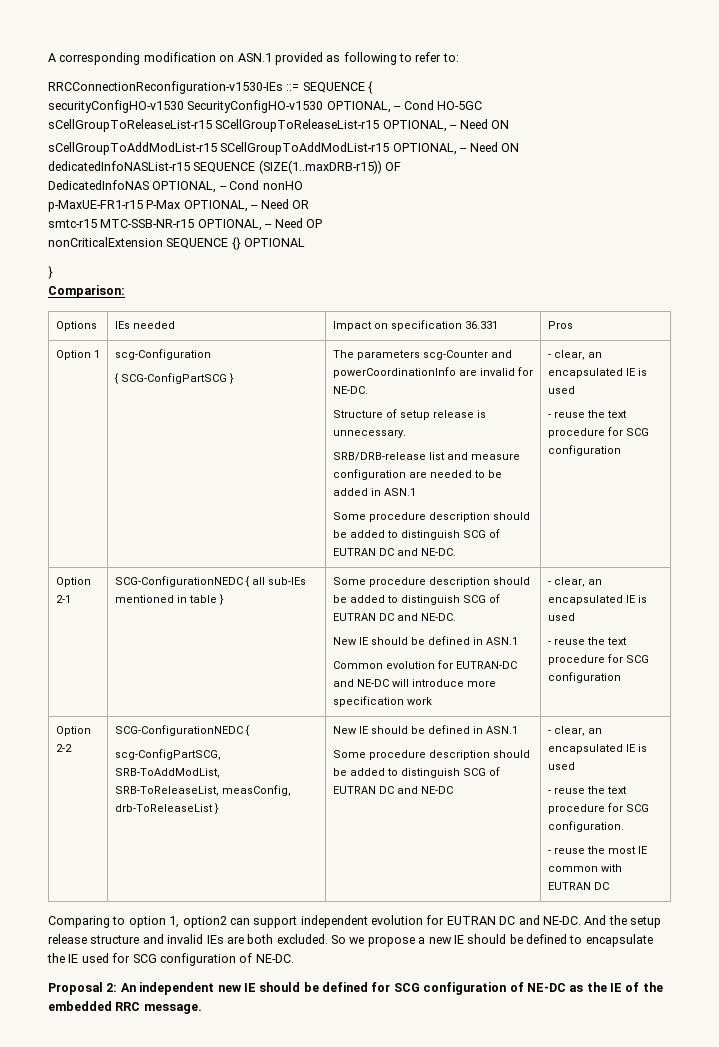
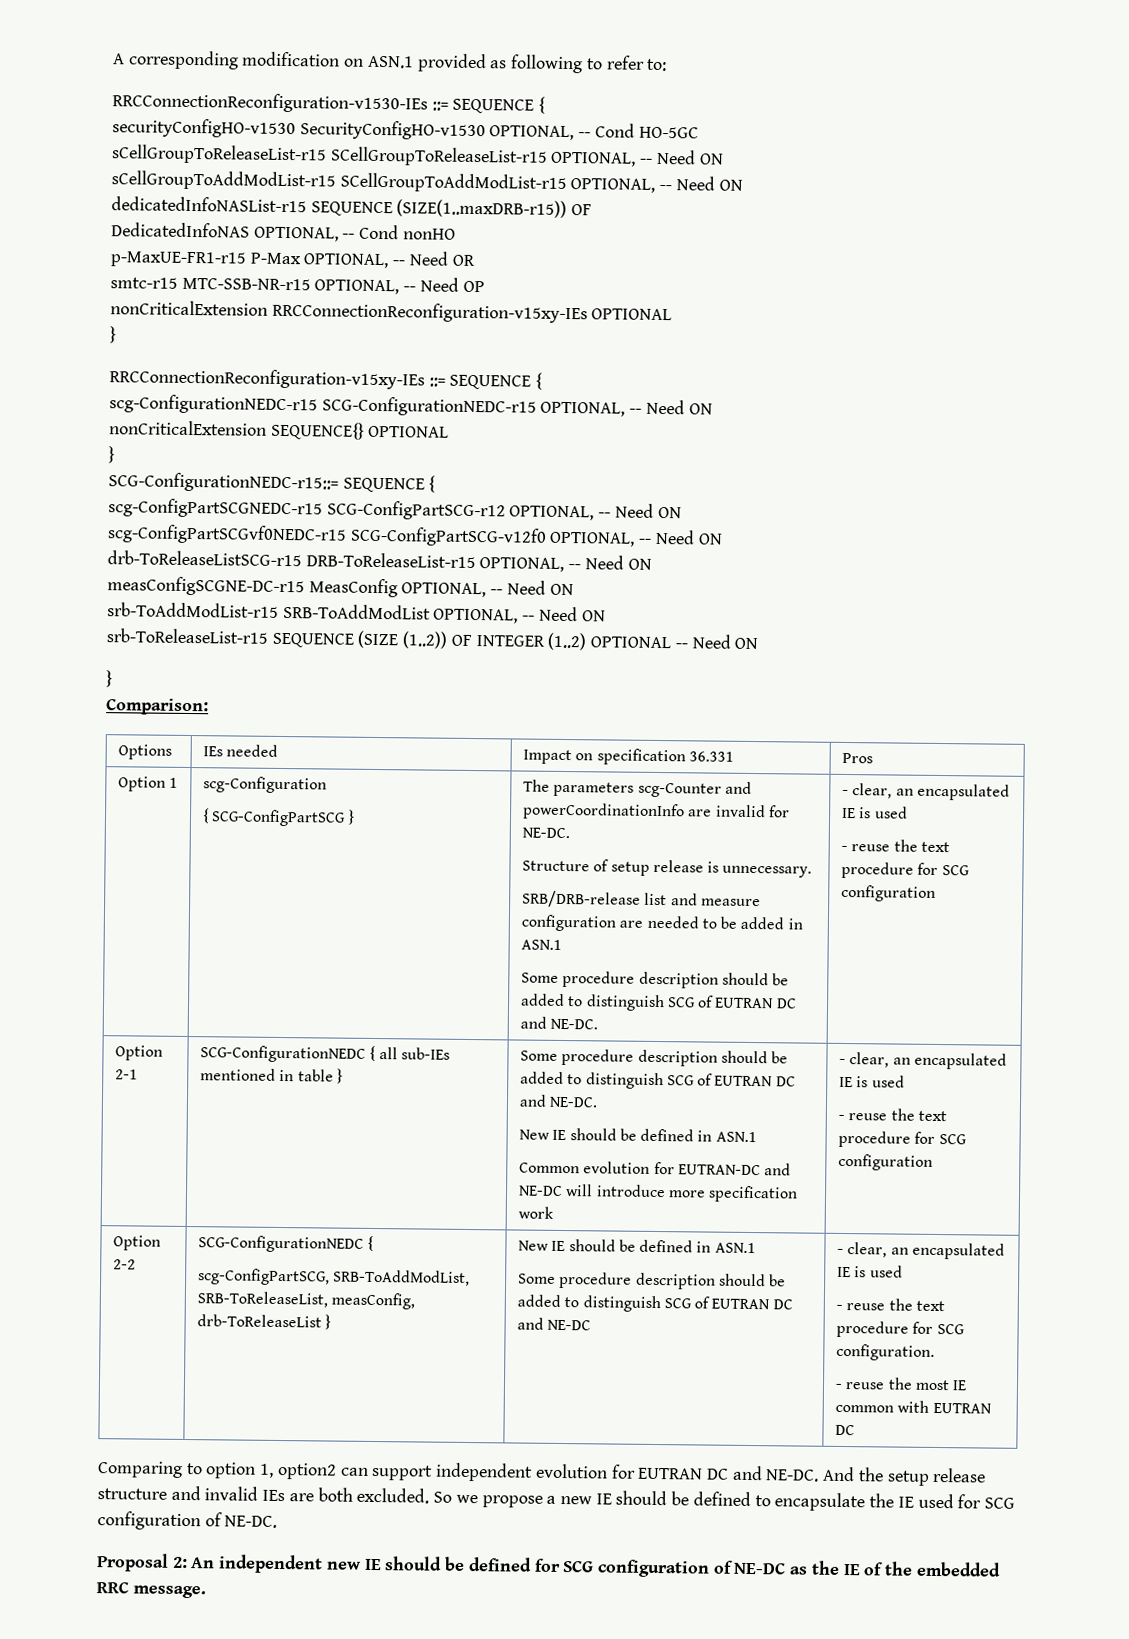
[166,237,306,250] SEQUENCE {} OPTIONAL -> [271,301,673,324] [110,326,117,344] [109,368,543,390] [109,394,713,417] [109,420,450,440] [108,446,115,464] [108,472,436,493] [108,498,682,521] [107,524,723,547] [107,550,652,572] [107,576,574,598] [107,602,606,624] [106,628,759,651] RRCConnectionReconfiguration-v15xy-IEs OPTIONAL // } // RRCConnectionReconfiguration-v15xy-IEs ::= SEQUENCE { // scg-ConfigurationNEDC-r15 SCG-ConfigurationNEDC-r15 OPTIONAL, -- Need ON // nonCriticalExtension SEQUENCE{} OPTIONAL // } // SCG-ConfigurationNEDC-r15::= SEQUENCE { // scg-ConfigPartSCGNEDC-r15 SCG-ConfigPartSCG-r12 OPTIONAL, -- Need ON // scg-ConfigPartSCGvf0NEDC-r15 SCG-ConfigPartSCG-v12f0 OPTIONAL, -- Need ON // drb-ToReleaseListSCG-r15 DRB-ToReleaseList-r15 OPTIONAL, -- Need ON // measConfigSCGNE-DC-r15 MeasConfig OPTIONAL, -- Need ON // srb-ToAddModList-r15 SRB-ToAddModList OPTIONAL, -- Need ON // srb-ToReleaseList-r15 SEQUENCE (SIZE (1..2)) OF INTEGER (1..2) OPTIONAL -- Need ON

